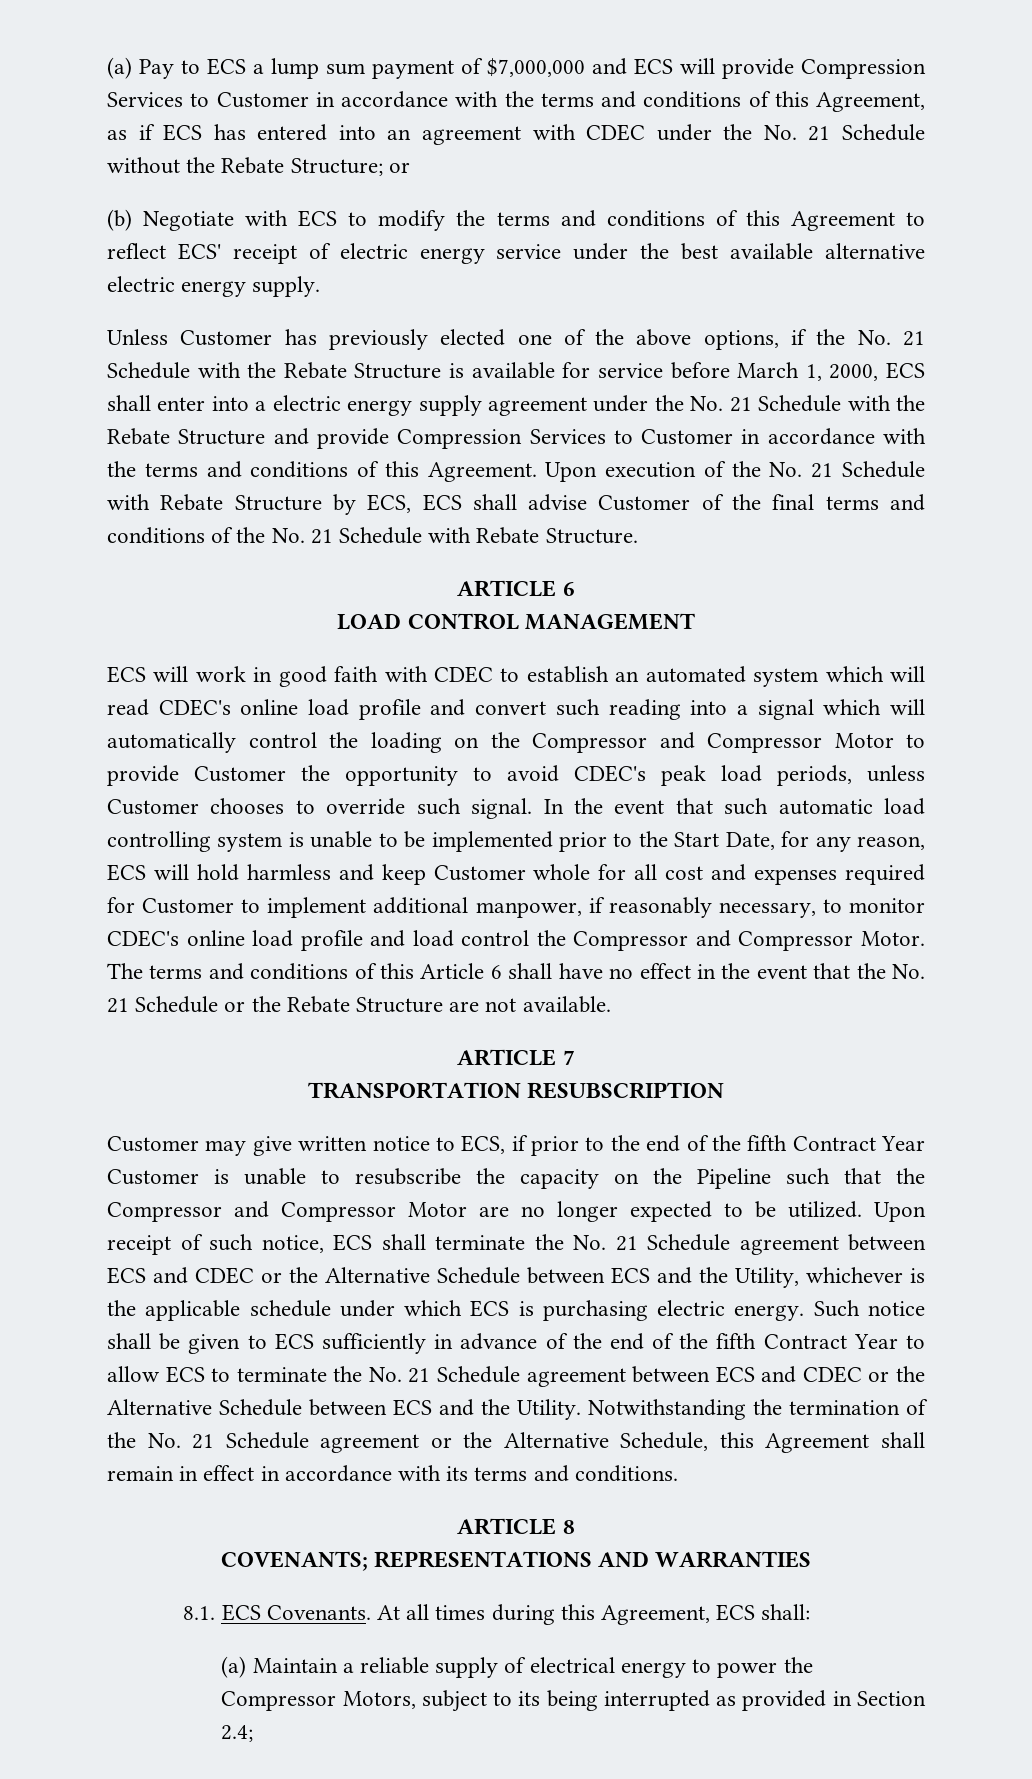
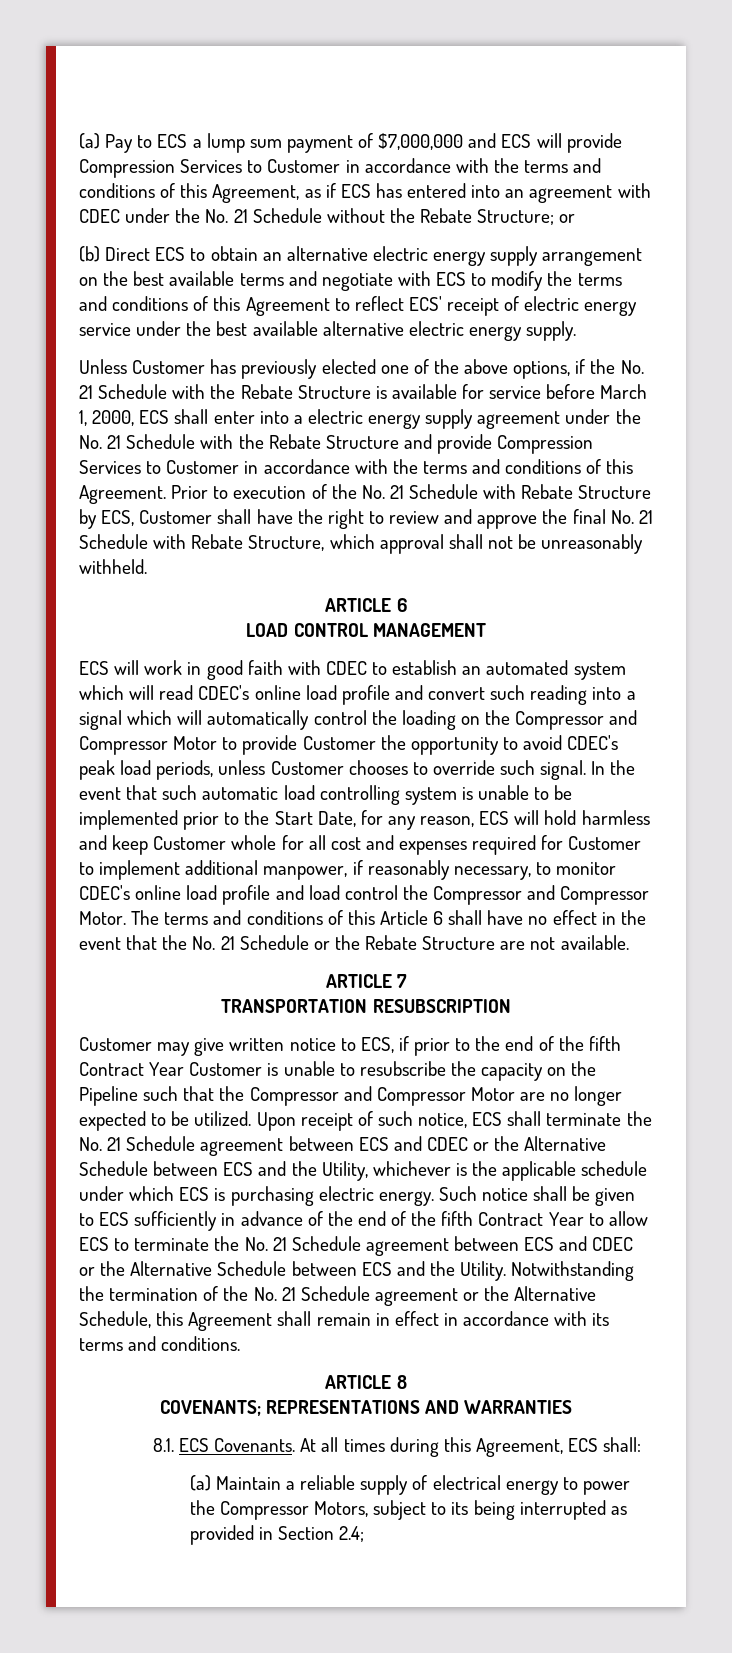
[143,211,235,231] Negotiate -> [105,246,643,266] [79,271,393,291] Direct ECS to obtain an alternative electric energy supply arrangement on the best available terms and negotiate
[545,462,598,482] Upon -> [171,485,229,499] Prior to
[422,494,925,511] [107,527,638,544] ECS shall advise Customer of the final terms and conditions of the No. 21 Schedule with Rebate Structure. -> [139,509,653,529] [79,534,644,554] [79,559,147,574] Customer shall have the right to review and approve the final No. 21 Schedule with Rebate Structure, which approval shall not be unreasonably withheld.

